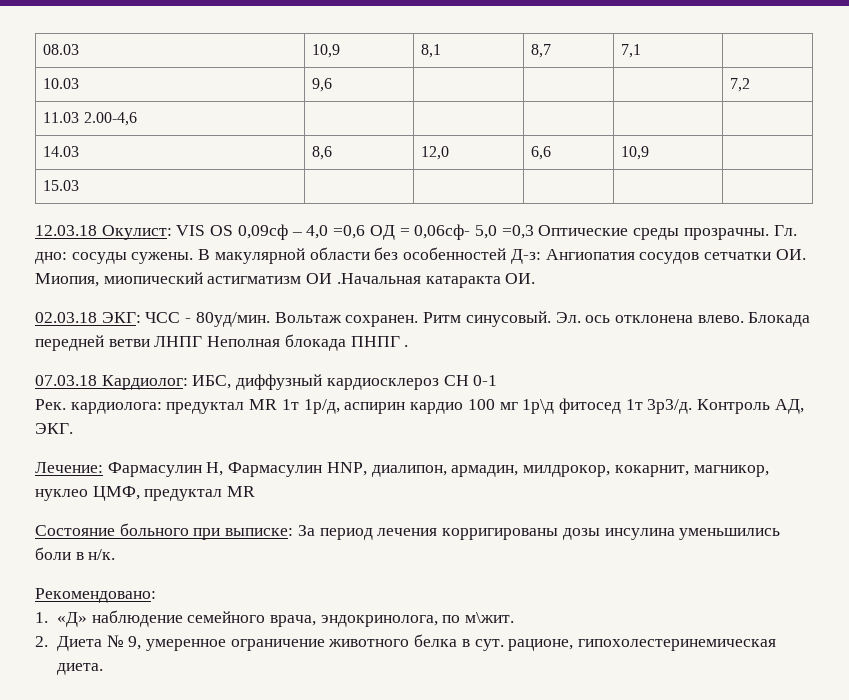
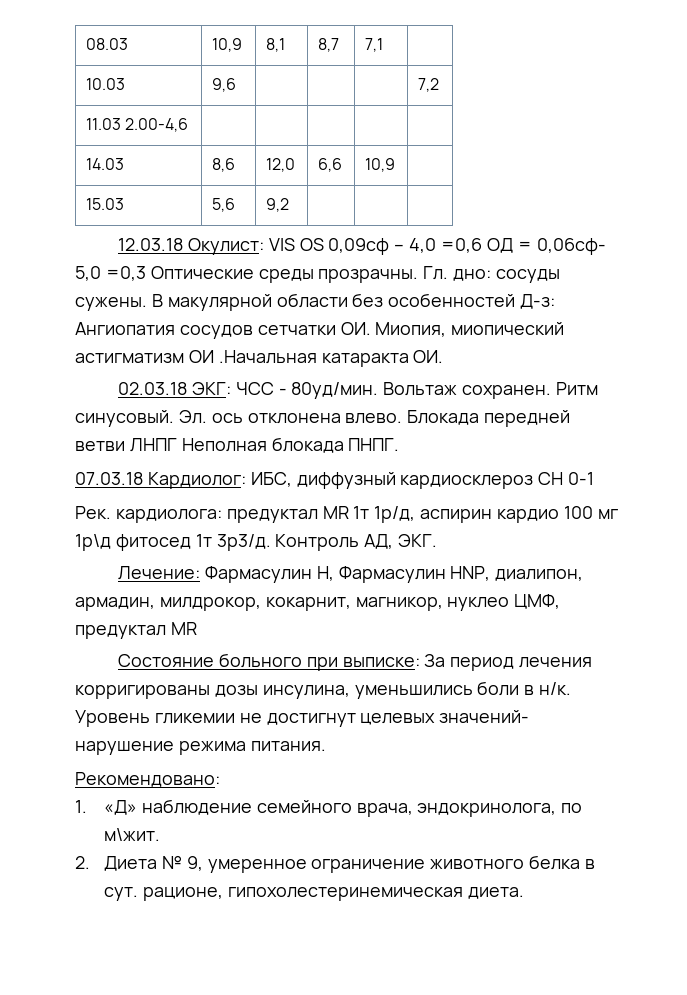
(80, 185) | -> [212,198,236,212] [266,198,290,212] 5,6 | 9,2
[350,336,409,347] ПНПГ . -> [348,438,400,451] ПНПГ.
[604,528,675,540] инсулина -> [262,685,350,699] инсулина,
(116, 554) none -> [75,710,530,727] [75,741,326,755] Уровень гликемии не достигнут целевых значений- нарушение режима питания.

